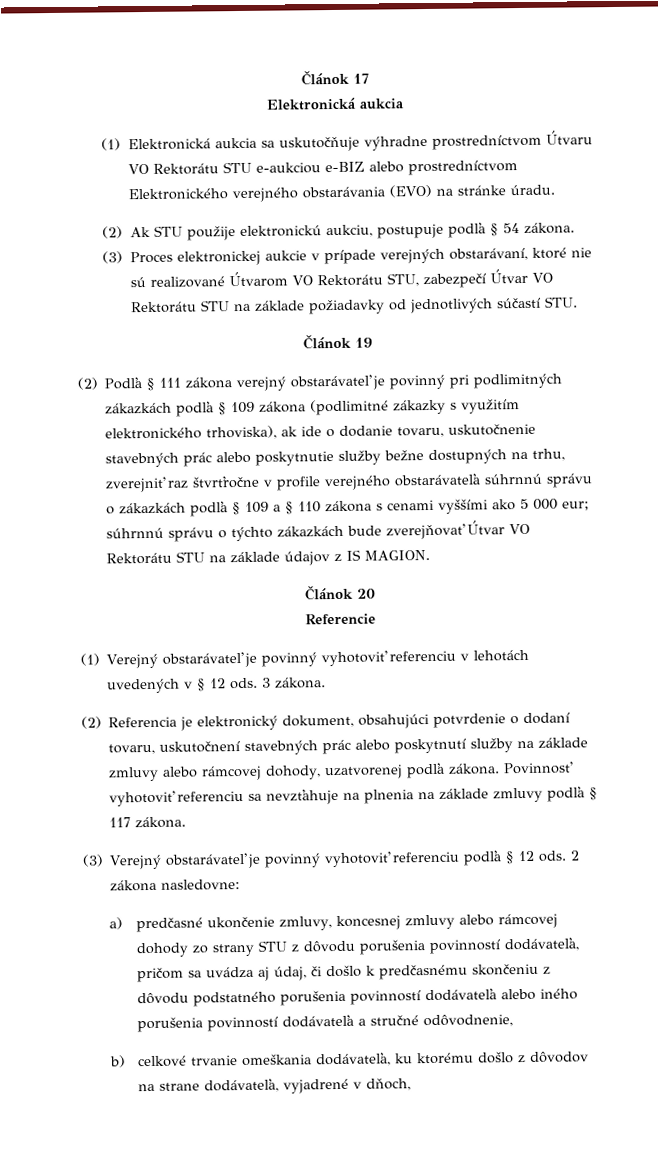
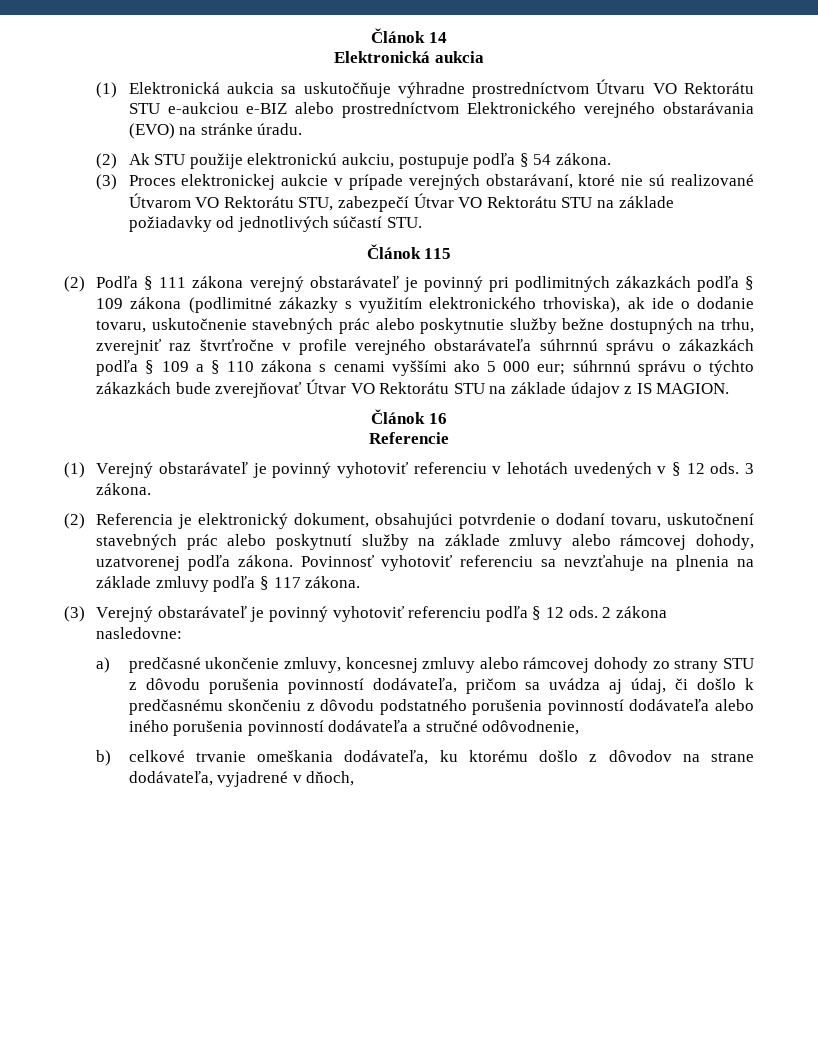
[300,69,369,86] Článok 17 -> [371,28,447,43] Článok 14
[354,337,373,348] 19 -> [424,248,452,259] 115
[357,588,376,599] 20 -> [428,413,447,424] 16

